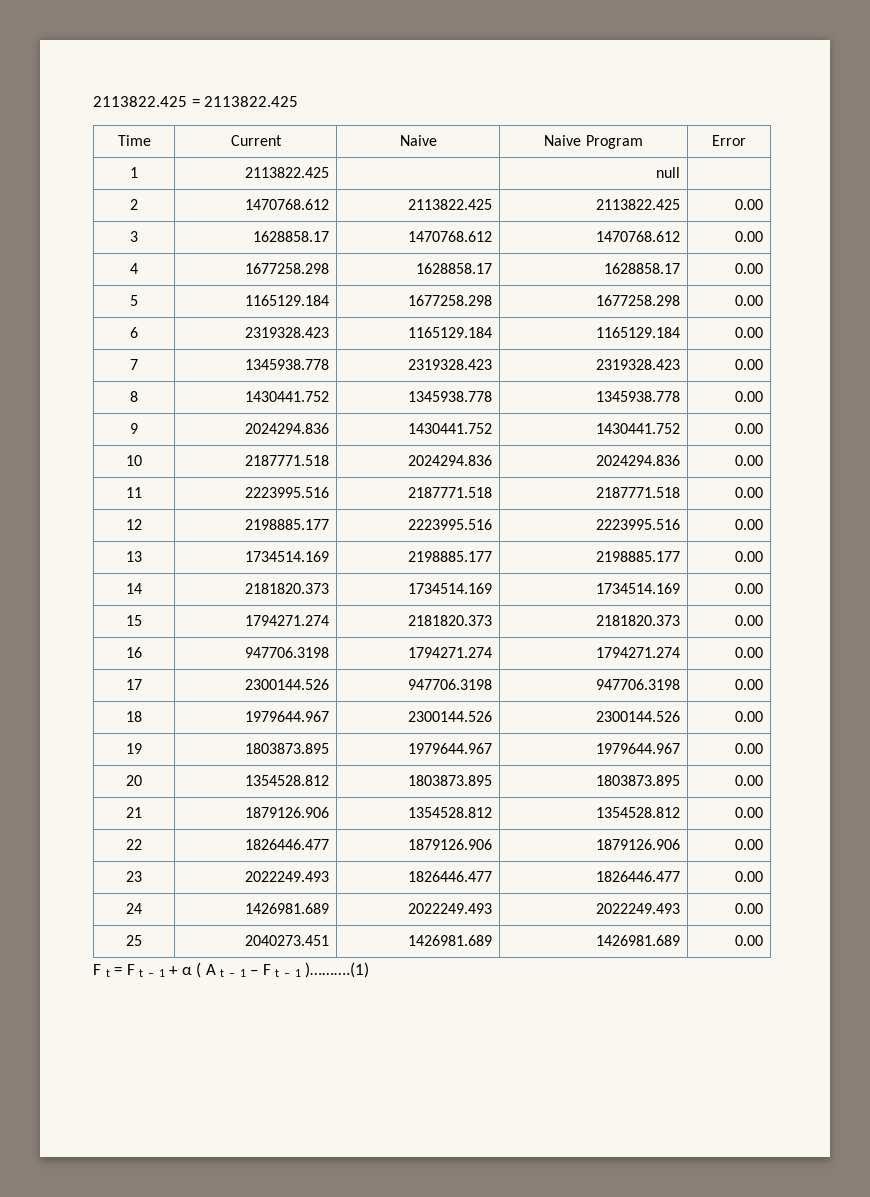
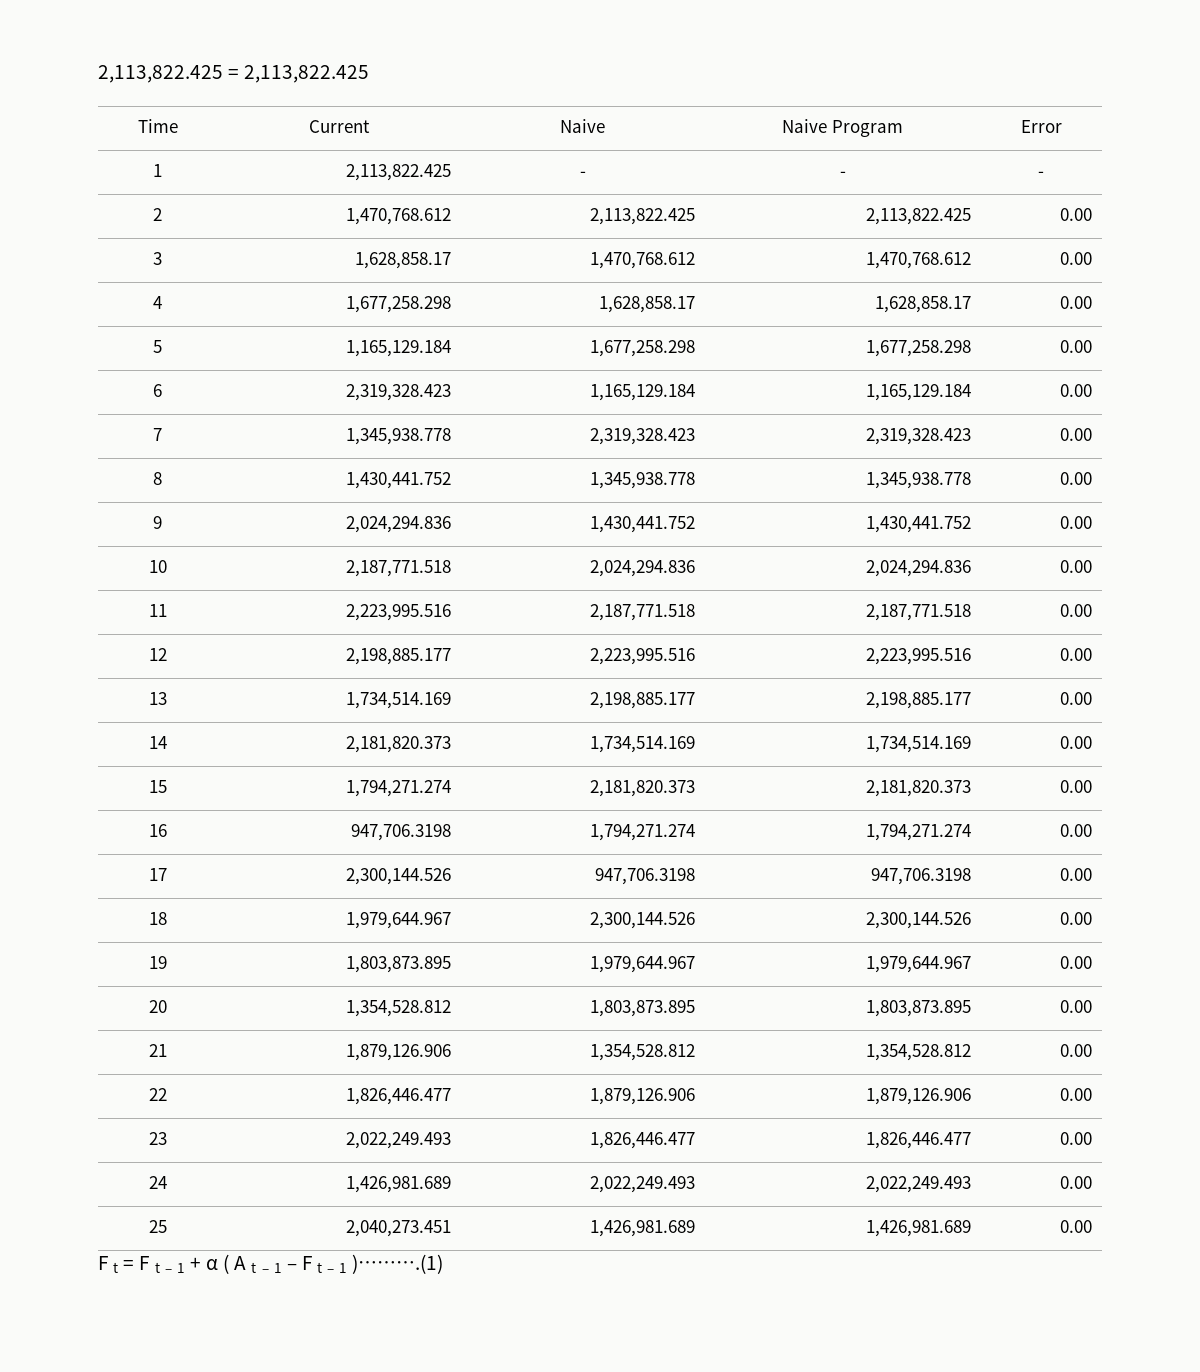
[93,96,299,107] 2113822.425 = 2113822.425 -> [98,65,370,83] 2,113,822.425 = 2,113,822.425
[244,167,329,178] [655,167,680,178] [130,199,138,210] [244,199,329,210] [407,199,492,210] [595,199,680,210] 2113822.425 | | null | // 2 | 1470768.612 | 2113822.425 | 2113822.425 -> [346,164,452,181] [579,171,586,177] [839,171,846,177] [1038,171,1044,177] [153,208,162,221] [346,208,452,225] [590,208,696,225] [866,208,972,225] 2,113,822.425 | - | - | - // 2 | 1,470,768.612 | 2,113,822.425 | 2,113,822.425
[252,231,329,242] [407,231,492,242] [595,231,680,242] 1628858.17 | 1470768.612 | 1470768.612 -> [355,252,452,269] [590,252,696,269] [866,252,972,269] 1,628,858.17 | 1,470,768.612 | 1,470,768.612
[244,263,329,274] [415,263,492,274] [603,263,680,274] 1677258.298 | 1628858.17 | 1628858.17 -> [346,296,452,313] [599,296,696,313] [875,296,972,313] 1,677,258.298 | 1,628,858.17 | 1,628,858.17
[244,295,329,306] [407,295,492,306] [595,295,680,306] 1165129.184 | 1677258.298 | 1677258.298 -> [346,340,452,357] [590,340,696,357] [866,340,972,357] 1,165,129.184 | 1,677,258.298 | 1,677,258.298
[244,327,329,338] [407,327,492,338] [595,327,680,338] 2319328.423 | 1165129.184 | 1165129.184 -> [346,384,452,401] [590,384,696,401] [866,384,972,401] 2,319,328.423 | 1,165,129.184 | 1,165,129.184
[244,359,329,370] [407,359,492,370] [595,359,680,370] 1345938.778 | 2319328.423 | 2319328.423 -> [346,428,452,445] [590,428,696,445] [866,428,972,445] 1,345,938.778 | 2,319,328.423 | 2,319,328.423
[244,391,329,402] [407,391,492,402] [595,391,680,402] 1430441.752 | 1345938.778 | 1345938.778 -> [346,472,452,489] [590,472,696,489] [866,472,972,489] 1,430,441.752 | 1,345,938.778 | 1,345,938.778
[244,423,329,434] [407,423,492,434] [595,423,680,434] 2024294.836 | 1430441.752 | 1430441.752 -> [346,516,452,533] [590,516,696,533] [866,516,972,533] 2,024,294.836 | 1,430,441.752 | 1,430,441.752
[244,455,329,466] [407,455,492,466] [595,455,680,466] 2187771.518 | 2024294.836 | 2024294.836 -> [346,560,452,577] [590,560,696,577] [866,560,972,577] 2,187,771.518 | 2,024,294.836 | 2,024,294.836
[244,487,329,498] [407,487,492,498] [595,487,680,498] 2223995.516 | 2187771.518 | 2187771.518 -> [346,604,452,621] [590,604,696,621] [866,604,972,621] 2,223,995.516 | 2,187,771.518 | 2,187,771.518
[244,519,329,530] [407,519,492,530] [595,519,680,530] 2198885.177 | 2223995.516 | 2223995.516 -> [346,648,452,665] [590,648,696,665] [866,648,972,665] 2,198,885.177 | 2,223,995.516 | 2,223,995.516
[244,551,329,562] [407,551,492,562] [595,551,680,562] 1734514.169 | 2198885.177 | 2198885.177 -> [346,692,452,709] [590,692,696,709] [866,692,972,709] 1,734,514.169 | 2,198,885.177 | 2,198,885.177
[244,583,329,594] [407,583,492,594] [595,583,680,594] 2181820.373 | 1734514.169 | 1734514.169 -> [346,736,452,753] [590,736,696,753] [866,736,972,753] 2,181,820.373 | 1,734,514.169 | 1,734,514.169
[244,615,329,626] [407,615,492,626] [595,615,680,626] 1794271.274 | 2181820.373 | 2181820.373 -> [346,780,452,797] [590,780,696,797] [866,780,972,797] 1,794,271.274 | 2,181,820.373 | 2,181,820.373
[244,647,329,658] [407,647,492,658] [595,647,680,658] 947706.3198 | 1794271.274 | 1794271.274 -> [351,824,452,841] [590,824,696,841] [866,824,972,841] 947,706.3198 | 1,794,271.274 | 1,794,271.274
[244,679,329,690] [407,679,492,690] [595,679,680,690] 2300144.526 | 947706.3198 | 947706.3198 -> [346,868,452,885] [595,868,696,885] [871,868,972,885] 2,300,144.526 | 947,706.3198 | 947,706.3198
[244,711,329,722] [407,711,492,722] [595,711,680,722] 1979644.967 | 2300144.526 | 2300144.526 -> [346,912,452,929] [590,912,696,929] [866,912,972,929] 1,979,644.967 | 2,300,144.526 | 2,300,144.526
[244,743,329,754] [407,743,492,754] [595,743,680,754] 1803873.895 | 1979644.967 | 1979644.967 -> [346,956,452,973] [590,956,696,973] [866,956,972,973] 1,803,873.895 | 1,979,644.967 | 1,979,644.967
[244,775,329,786] [407,775,492,786] [595,775,680,786] 1354528.812 | 1803873.895 | 1803873.895 -> [346,1000,452,1017] [590,1000,696,1017] [866,1000,972,1017] 1,354,528.812 | 1,803,873.895 | 1,803,873.895
[244,807,329,818] [407,807,492,818] [595,807,680,818] 1879126.906 | 1354528.812 | 1354528.812 -> [346,1044,452,1061] [590,1044,696,1061] [866,1044,972,1061] 1,879,126.906 | 1,354,528.812 | 1,354,528.812
[244,839,329,850] [407,839,492,850] [595,839,680,850] 1826446.477 | 1879126.906 | 1879126.906 -> [346,1088,452,1105] [590,1088,696,1105] [866,1088,972,1105] 1,826,446.477 | 1,879,126.906 | 1,879,126.906
[244,871,329,882] [407,871,492,882] [595,871,680,882] 2022249.493 | 1826446.477 | 1826446.477 -> [346,1132,452,1149] [590,1132,696,1149] [866,1132,972,1149] 2,022,249.493 | 1,826,446.477 | 1,826,446.477
[244,903,329,914] [407,903,492,914] [595,903,680,914] 1426981.689 | 2022249.493 | 2022249.493 -> [346,1176,452,1193] [590,1176,696,1193] [866,1176,972,1193] 1,426,981.689 | 2,022,249.493 | 2,022,249.493
[244,935,329,946] [407,935,492,946] [595,935,680,946] 2040273.451 | 1426981.689 | 1426981.689 -> [346,1220,452,1237] [590,1220,696,1237] [866,1220,972,1237] 2,040,273.451 | 1,426,981.689 | 1,426,981.689

